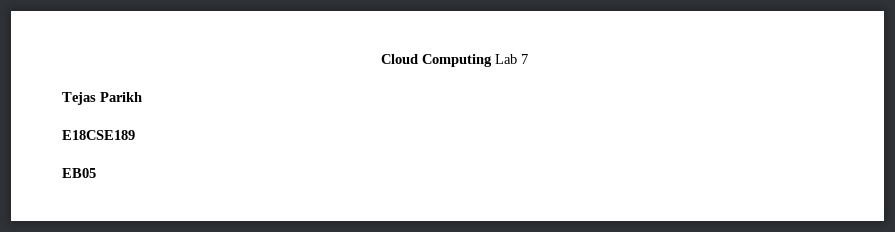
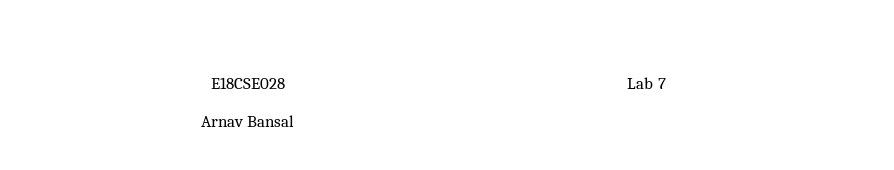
[381,54,492,67] Cloud Computing -> [210,77,285,89] [200,115,295,127] E18CSE028 // Arnav Bansal //
[62,92,142,105] [62,130,135,140] [62,168,96,178] // Tejas Parikh // E18CSE189 // EB05 -> (666, 83) none

